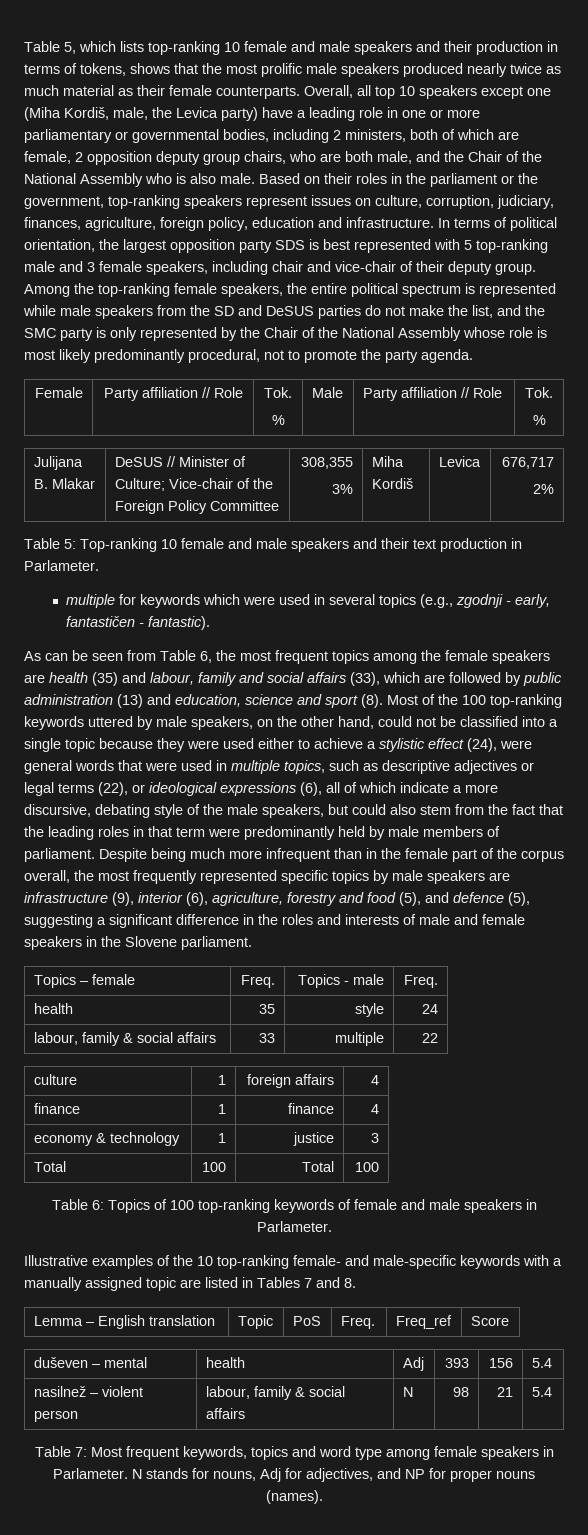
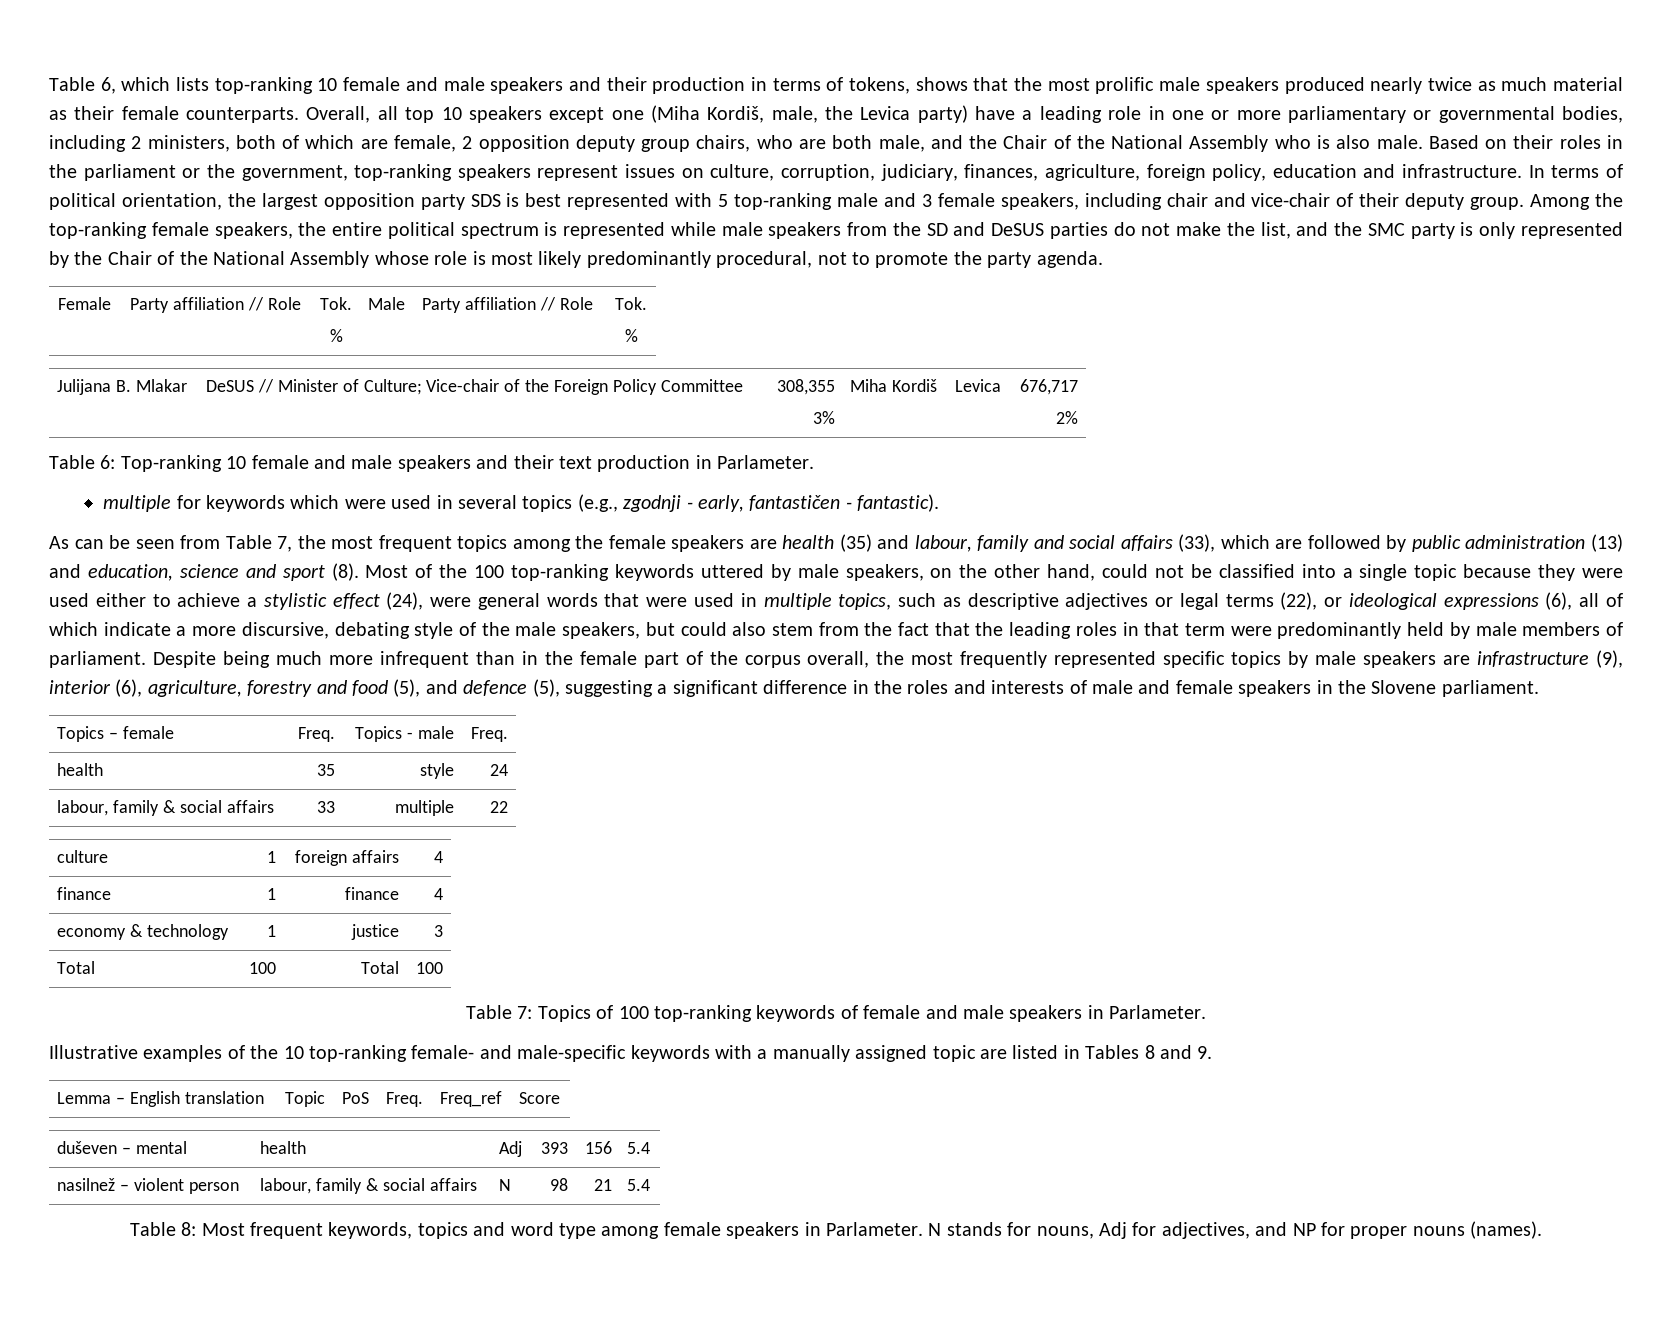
[24,41,76,54] Table 5, -> [49,77,116,94] Table 6,
[64,539,76,549] 5: -> [100,455,116,469] 6:
[200,651,212,663] 6, -> [277,536,293,552] 7,
[91,1200,104,1210] 6: -> [517,1006,533,1019] 7:
[304,1277,356,1288] 7 and 8. -> [1144,1045,1213,1059] 8 and 9.
[74,1447,87,1457] 7: -> [181,1222,197,1236] 8:

